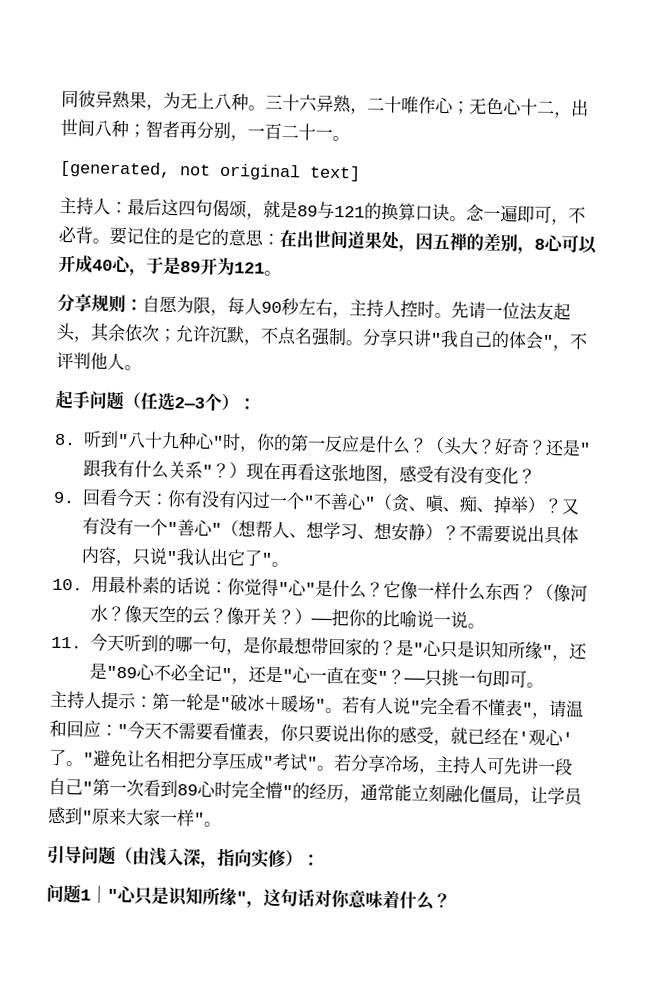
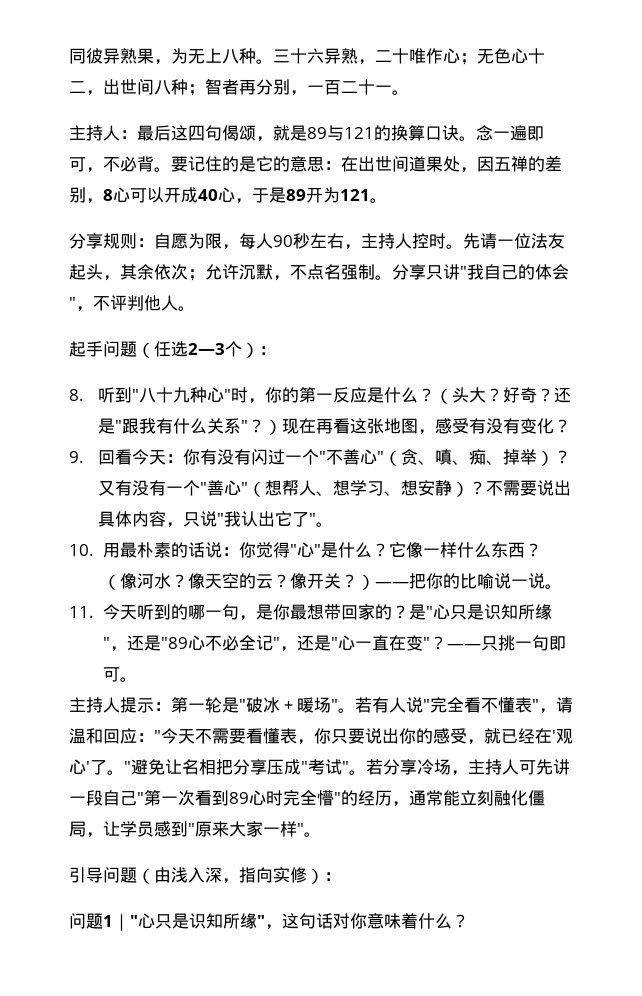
[59,160,361,182] // [generated, not original text] -> (409, 92) none

